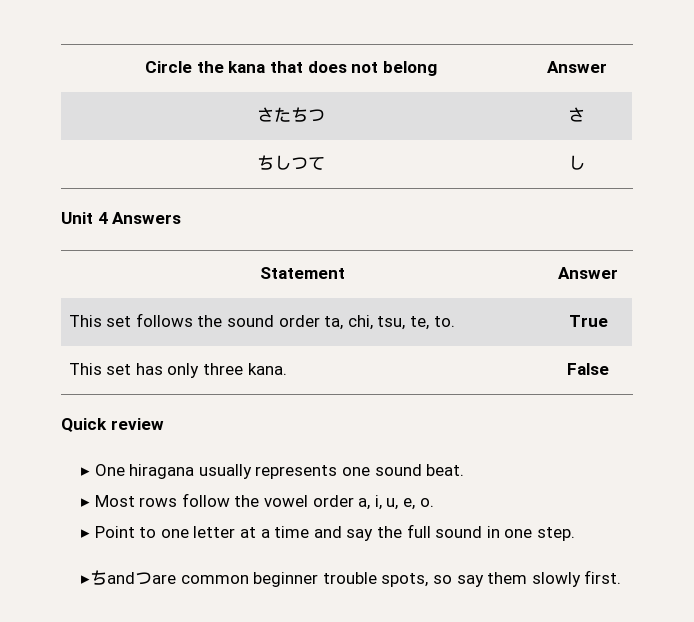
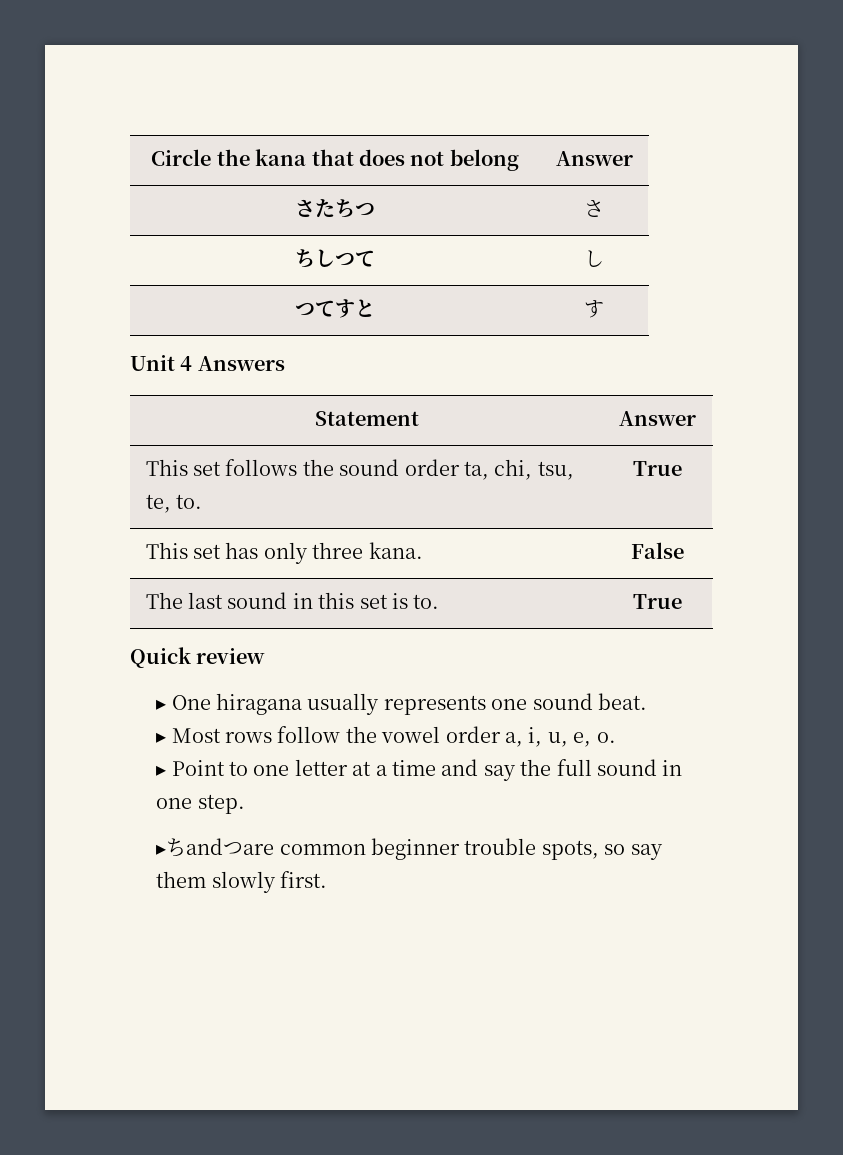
(585, 162) none -> [295,299,375,318] [584,300,604,318] // つてすと | す
(609, 369) none -> [145,592,440,609] [633,594,682,609] // The last sound in this set is to. | True

